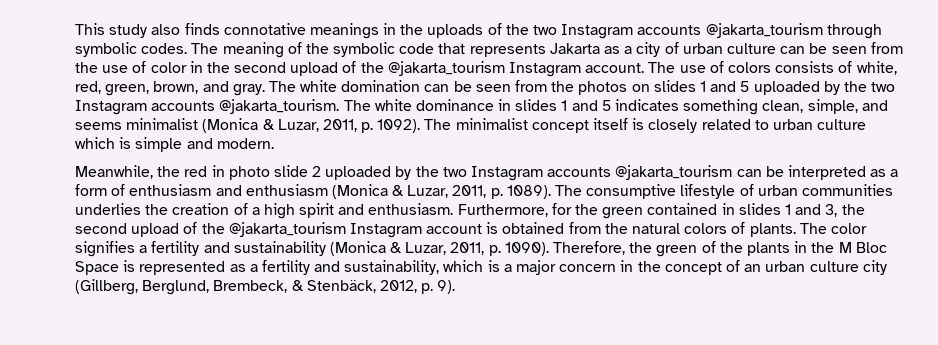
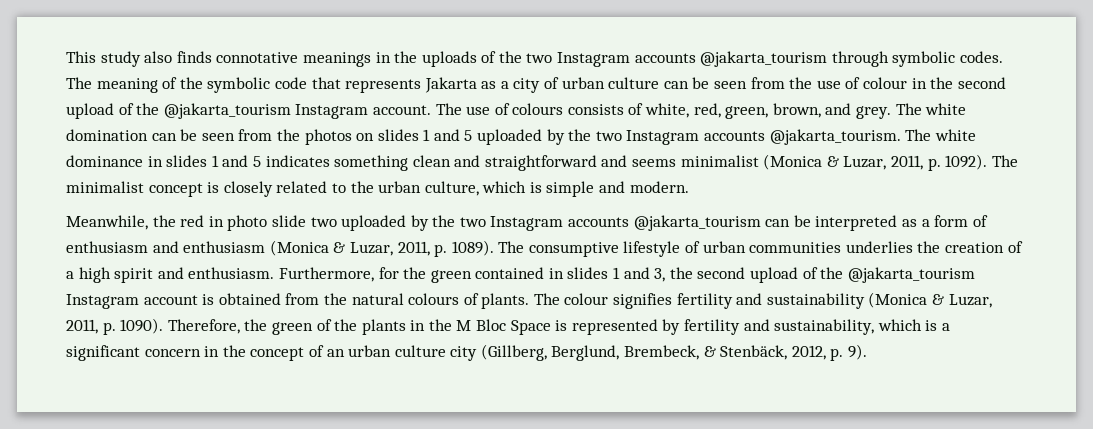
[150,62,187,73] color -> [862,77,907,89] colour
[727,62,771,73] colors -> [512,103,564,115] colours
[232,84,265,96] gray. -> [856,106,892,119] grey.
[762,99,858,114] clean, simple, -> [412,155,597,171] clean and straightforward
[593,118,629,130] itself -> (203, 190) none
[772,119,867,130] urban culture -> [350,181,479,196] the urban culture,
[312,166,322,177] 2 -> [310,217,337,227] two
[684,223,728,234] colors -> [408,293,460,305] colours
[830,223,867,234] [75,241,148,257] color signifies a -> [564,293,673,309] colour signifies
[229,264,258,272] as a -> [662,319,681,335] by
[516,260,557,275] major -> [66,345,140,361] significant

